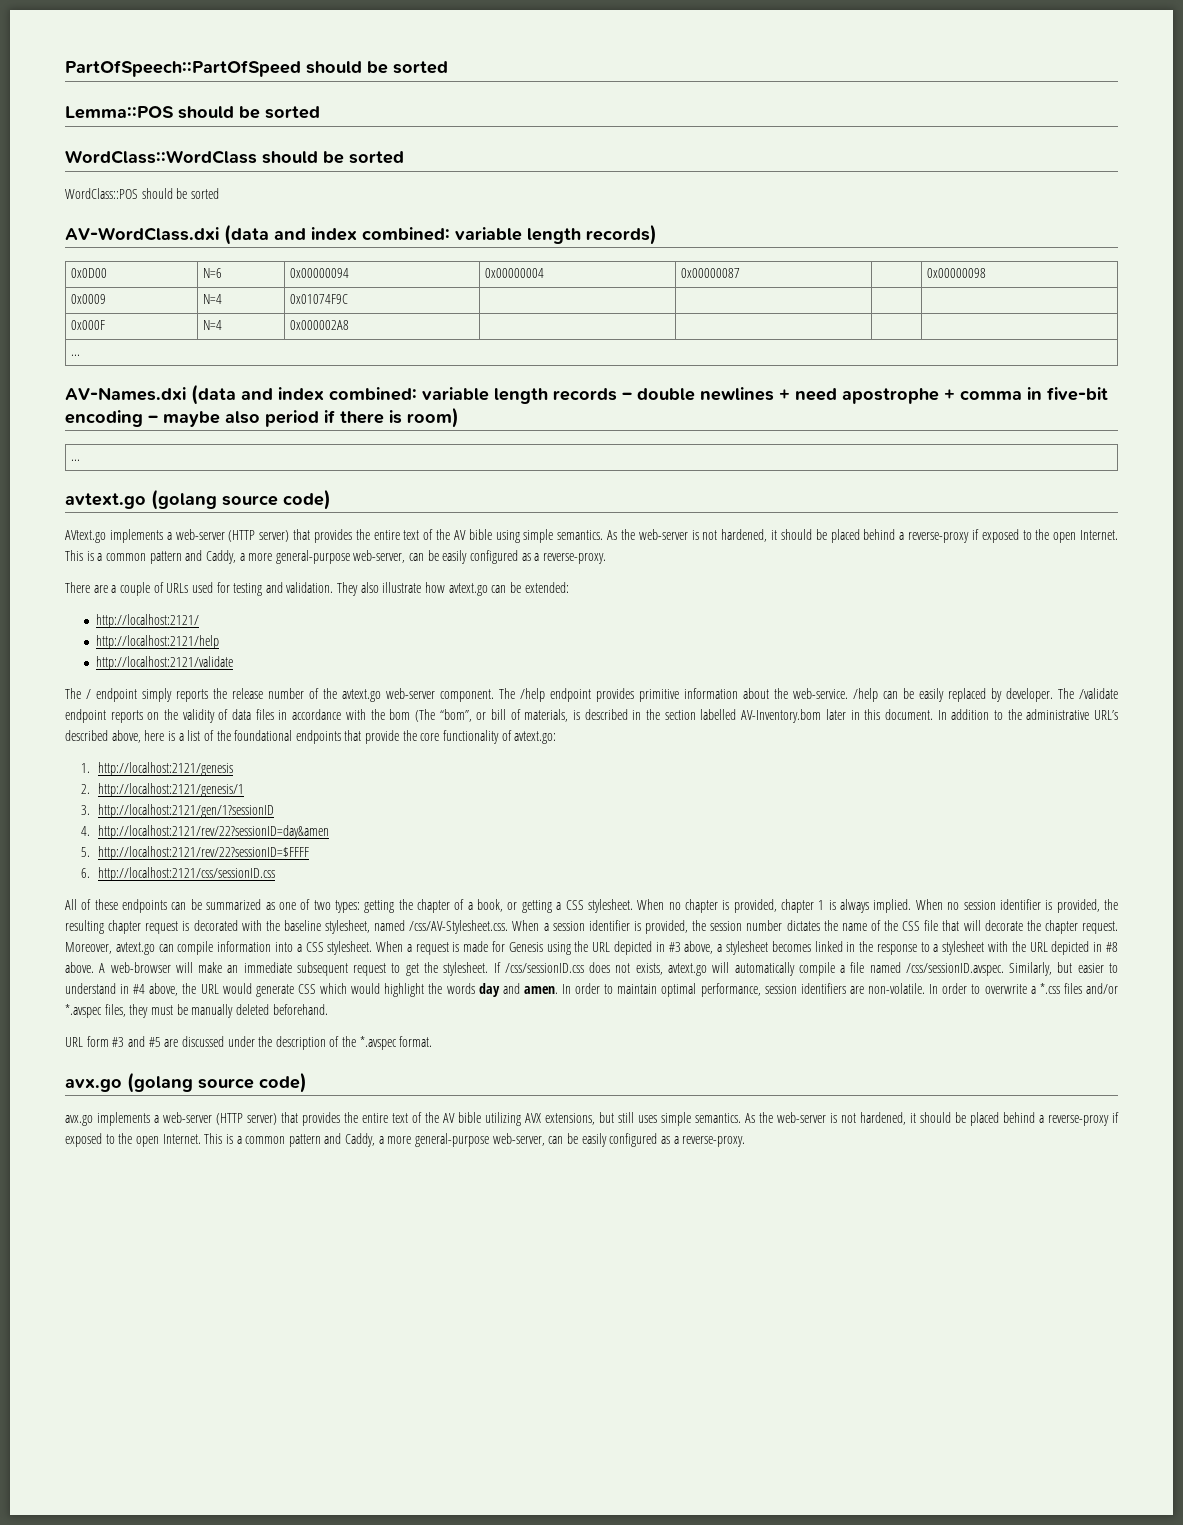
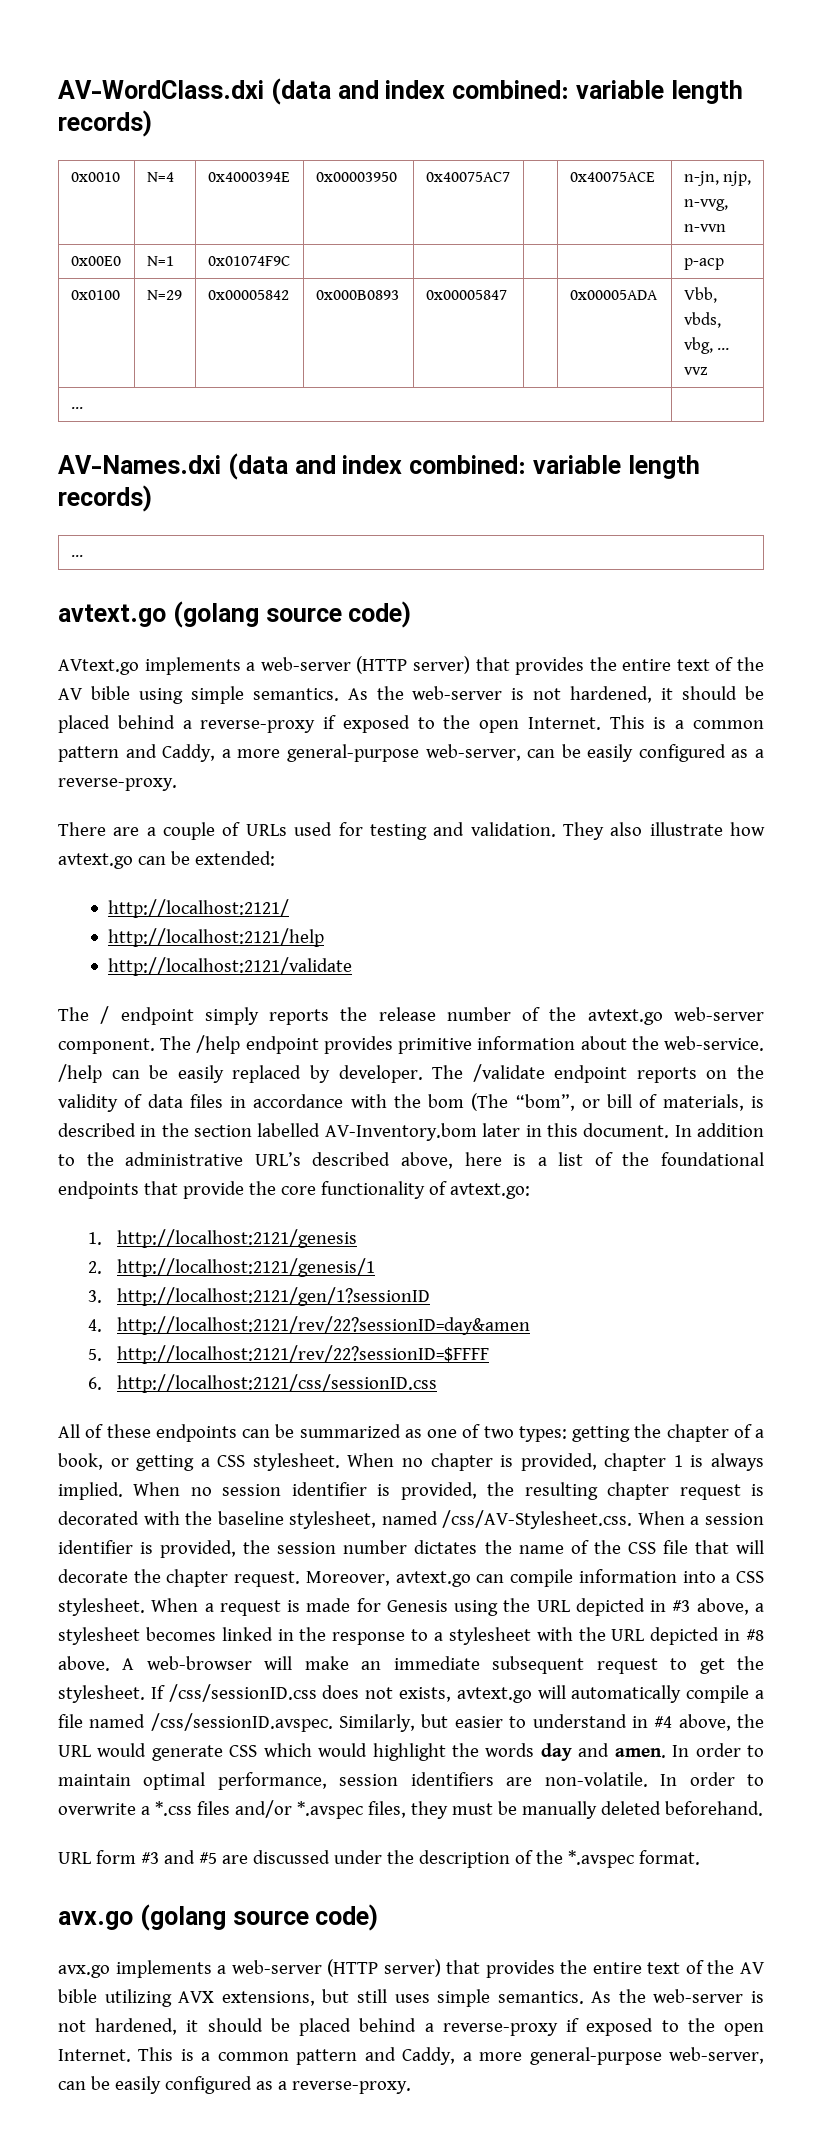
[65,60,448,77] [65,106,320,119] [65,150,404,164] [65,188,219,199] PartOfSpeech::PartOfSpeed should be sorted // Lemma::POS should be sorted // WordClass::WordClass should be sorted // WordClass::POS should be sorted // -> (58, 89) none
[70,268,107,278] [202,268,222,278] [289,268,349,278] [484,268,544,278] [680,268,740,278] [926,268,986,278] [70,294,106,304] [202,294,222,304] [289,294,348,304] [70,320,105,330] [202,320,222,330] [289,320,349,330] [70,354,80,356] 0x0D00 | N=6 | 0x00000094 | 0x00000004 | 0x00000087 | | 0x00000098 // 0x0009 | N=4 | 0x01074F9C | | | | // 0x000F | N=4 | 0x000002A8 | | | | // ... -> [70,172,120,182] [146,172,174,182] [207,172,290,182] [315,172,397,182] [425,172,510,182] [569,172,655,182] [683,171,752,186] [683,199,728,211] [683,224,726,232] [70,256,121,266] [146,256,174,266] [207,256,290,266] [683,258,724,270] [70,290,120,300] [146,290,182,300] [207,290,289,300] [315,290,399,300] [425,290,507,300] [569,290,658,300] [683,287,717,303] [683,312,721,328] [683,337,730,354] [683,367,708,375] [70,407,83,409] 0x0010 | N=4 | 0x4000394E | 0x00003950 | 0x40075AC7 | | 0x40075ACE | n-jn, njp, n-vvg, n-vvn // 0x00E0 | N=1 | 0x01074F9C | | | | | p-acp // 0x0100 | N=29 | 0x00005842 | 0x000B0893 | 0x00005847 | | 0x00005ADA | Vbb, vbds, vbg, … vvz // ... |
[553,387,1108,404] [65,407,459,428] records – double newlines + need apostrophe + comma in five-bit encoding – maybe also period if there is room) -> [58,485,152,512] records)

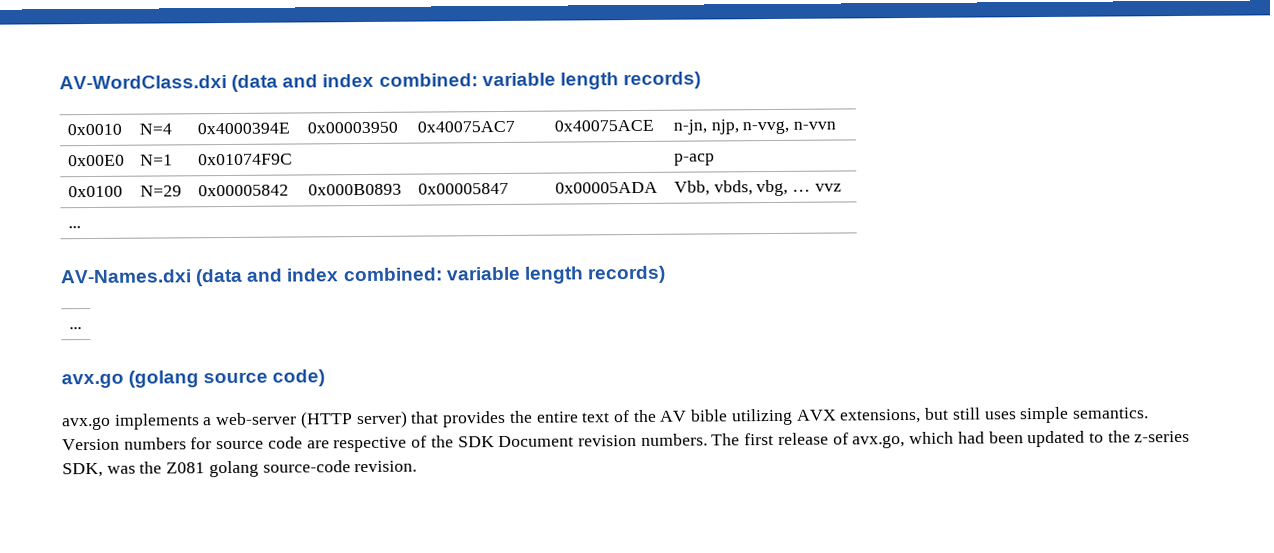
[58,601,412,628] [58,656,765,675] [58,686,764,704] [58,715,764,733] [58,744,764,762] [58,778,177,791] [58,822,766,840] [58,851,275,869] [107,899,289,918] [107,928,324,947] [107,957,352,976] [58,1006,764,1025] [58,1035,764,1054] [58,1064,764,1083] [58,1093,764,1112] [58,1123,764,1141] [58,1152,764,1169] [58,1181,530,1199] [87,1229,358,1248] [87,1258,376,1277] [87,1287,431,1306] [87,1316,531,1335] [87,1345,490,1364] [87,1374,438,1393] [58,1424,764,1442] [58,1453,764,1471] [58,1482,764,1500] [58,1510,764,1529] [58,1540,764,1558] [58,1569,765,1587] [58,1598,764,1616] [58,1627,764,1645] [58,1656,764,1674] [58,1684,764,1703] [58,1713,765,1732] [58,1743,765,1761] [58,1772,765,1790] [58,1800,763,1819] [58,1850,700,1868] // avtext.go (golang source code) // AVtext.go implements a web-server (HTTP server) that provides the entire text of the AV bible using simple semantics. As the web-server is not hardened, it should be placed behind a reverse-proxy if exposed to the open Internet. This is a common pattern and Caddy, a more general-purpose web-server, can be easily configured as a reverse-proxy. // There are a couple of URLs used for testing and validation. They also illustrate how avtext.go can be extended: // http://localhost:2121/ // http://localhost:2121/help // http://localhost:2121/validate // The / endpoint simply reports the release number of the avtext.go web-server component. The /help endpoint provides primitive information about the web-service. /help can be easily replaced by developer. The /validate endpoint reports on the validity of data files in accordance with the bom (The “bom”, or bill of materials, is described in the section labelled AV-Inventory.bom later in this document. In addition to the administrative URL’s described above, here is a list of the foundational endpoints that provide the core functionality of avtext.go: // 1. http://localhost:2121/genesis // 2. http://localhost:2121/genesis/1 // 3. http://localhost:2121/gen/1?sessionID // 4. http://localhost:2121/rev/22?sessionID=day&amen // 5. http://localhost:2121/rev/22?sessionID=$FFFF // 6. http://localhost:2121/css/sessionID.css // All of these endpoints can be summarized as one of two types: getting the chapter of a book, or getting a CSS stylesheet. When no chapter is provided, chapter 1 is always implied. When no session identifier is provided, the resulting chapter request is decorated with the baseline stylesheet, named /css/AV-Stylesheet.css. When a session identifier is provided, the session number dictates the name of the CSS file that will decorate the chapter request. Moreover, avtext.go can compile information into a CSS stylesheet. When a request is made for Genesis using the URL depicted in #3 above, a stylesheet becomes linked in the response to a stylesheet with the URL depicted in #8 above. A web-browser will make an immediate subsequent request to get the stylesheet. If /css/sessionID.css does not exists, avtext.go will automatically compile a file named /css/sessionID.avspec. Similarly, but easier to understand in #4 above, the URL would generate CSS which would highlight the words day and amen. In order to maintain optimal performance, session identifiers are non-volatile. In order to overwrite a *.css files and/or *.avspec files, they must be manually deleted beforehand. // URL form #3 and #5 are discussed under the description of the *.avspec format. -> (82, 328) none
[591,1989,764,2003] [58,2018,765,2036] [58,2047,764,2065] [58,2076,411,2094] As the web-server is not hardened, it should be placed behind a reverse-proxy if exposed to the open Internet. This is a common pattern and Caddy, a more general-purpose web-server, can be easily configured as a reverse-proxy. -> [62,430,1191,453] [62,460,418,478] Version numbers for source code are respective of the SDK Document revision numbers. The first release of avx.go, which had been updated to the z-series SDK, was the Z081 golang source-code revision.

